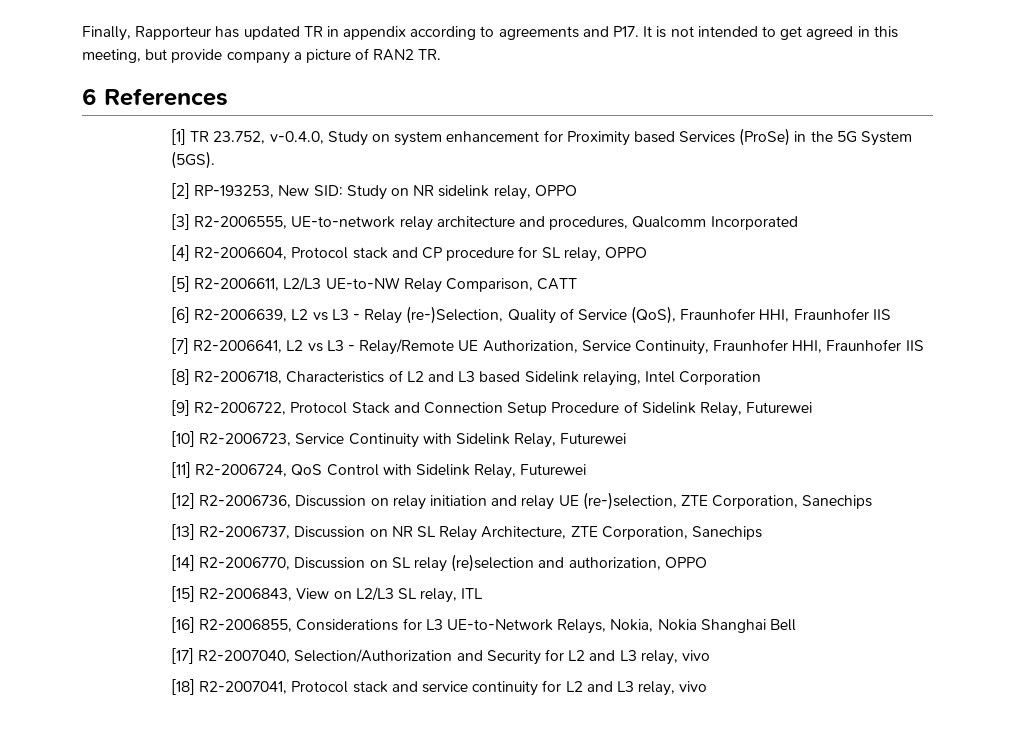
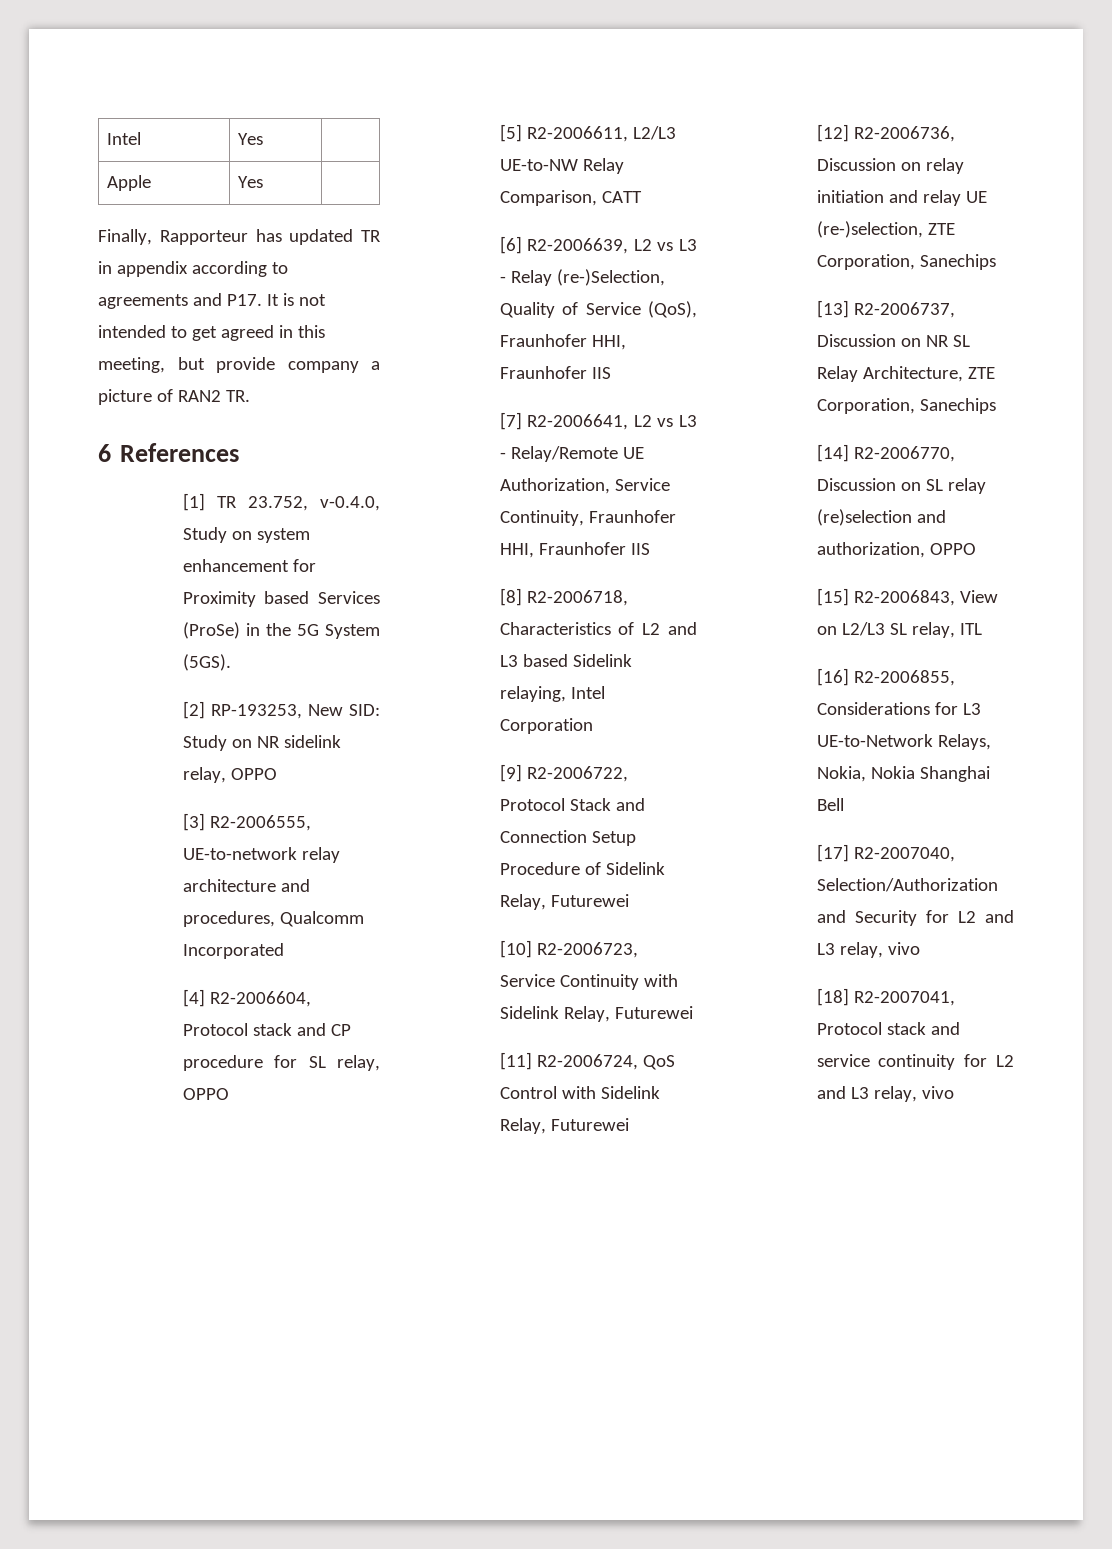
(82, 33) none -> [107,132,142,145] [238,133,264,145] [107,175,152,191] [238,176,264,188] Intel | Yes | // Apple | Yes | //

